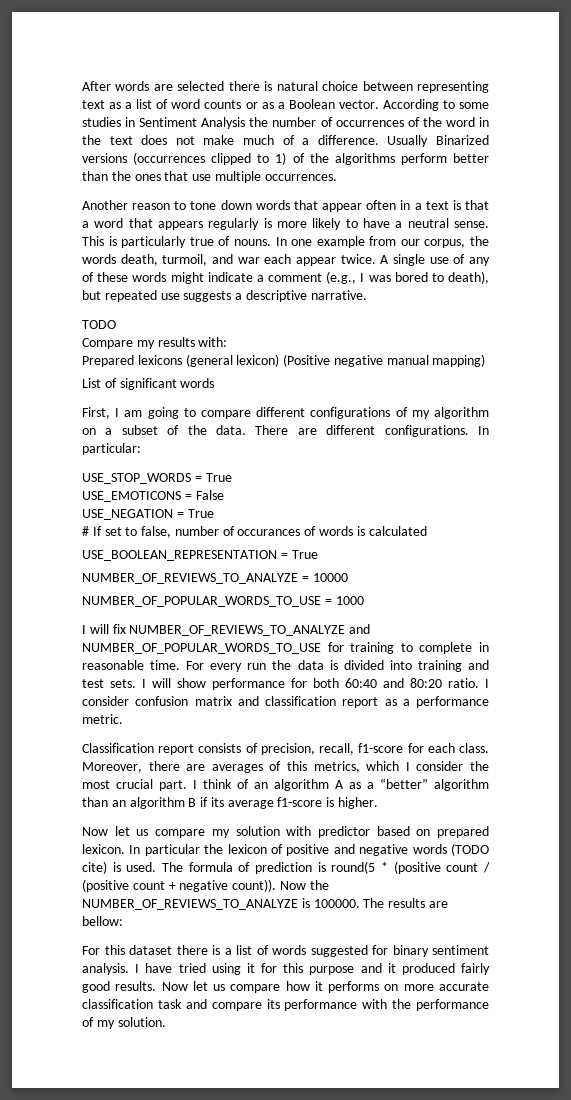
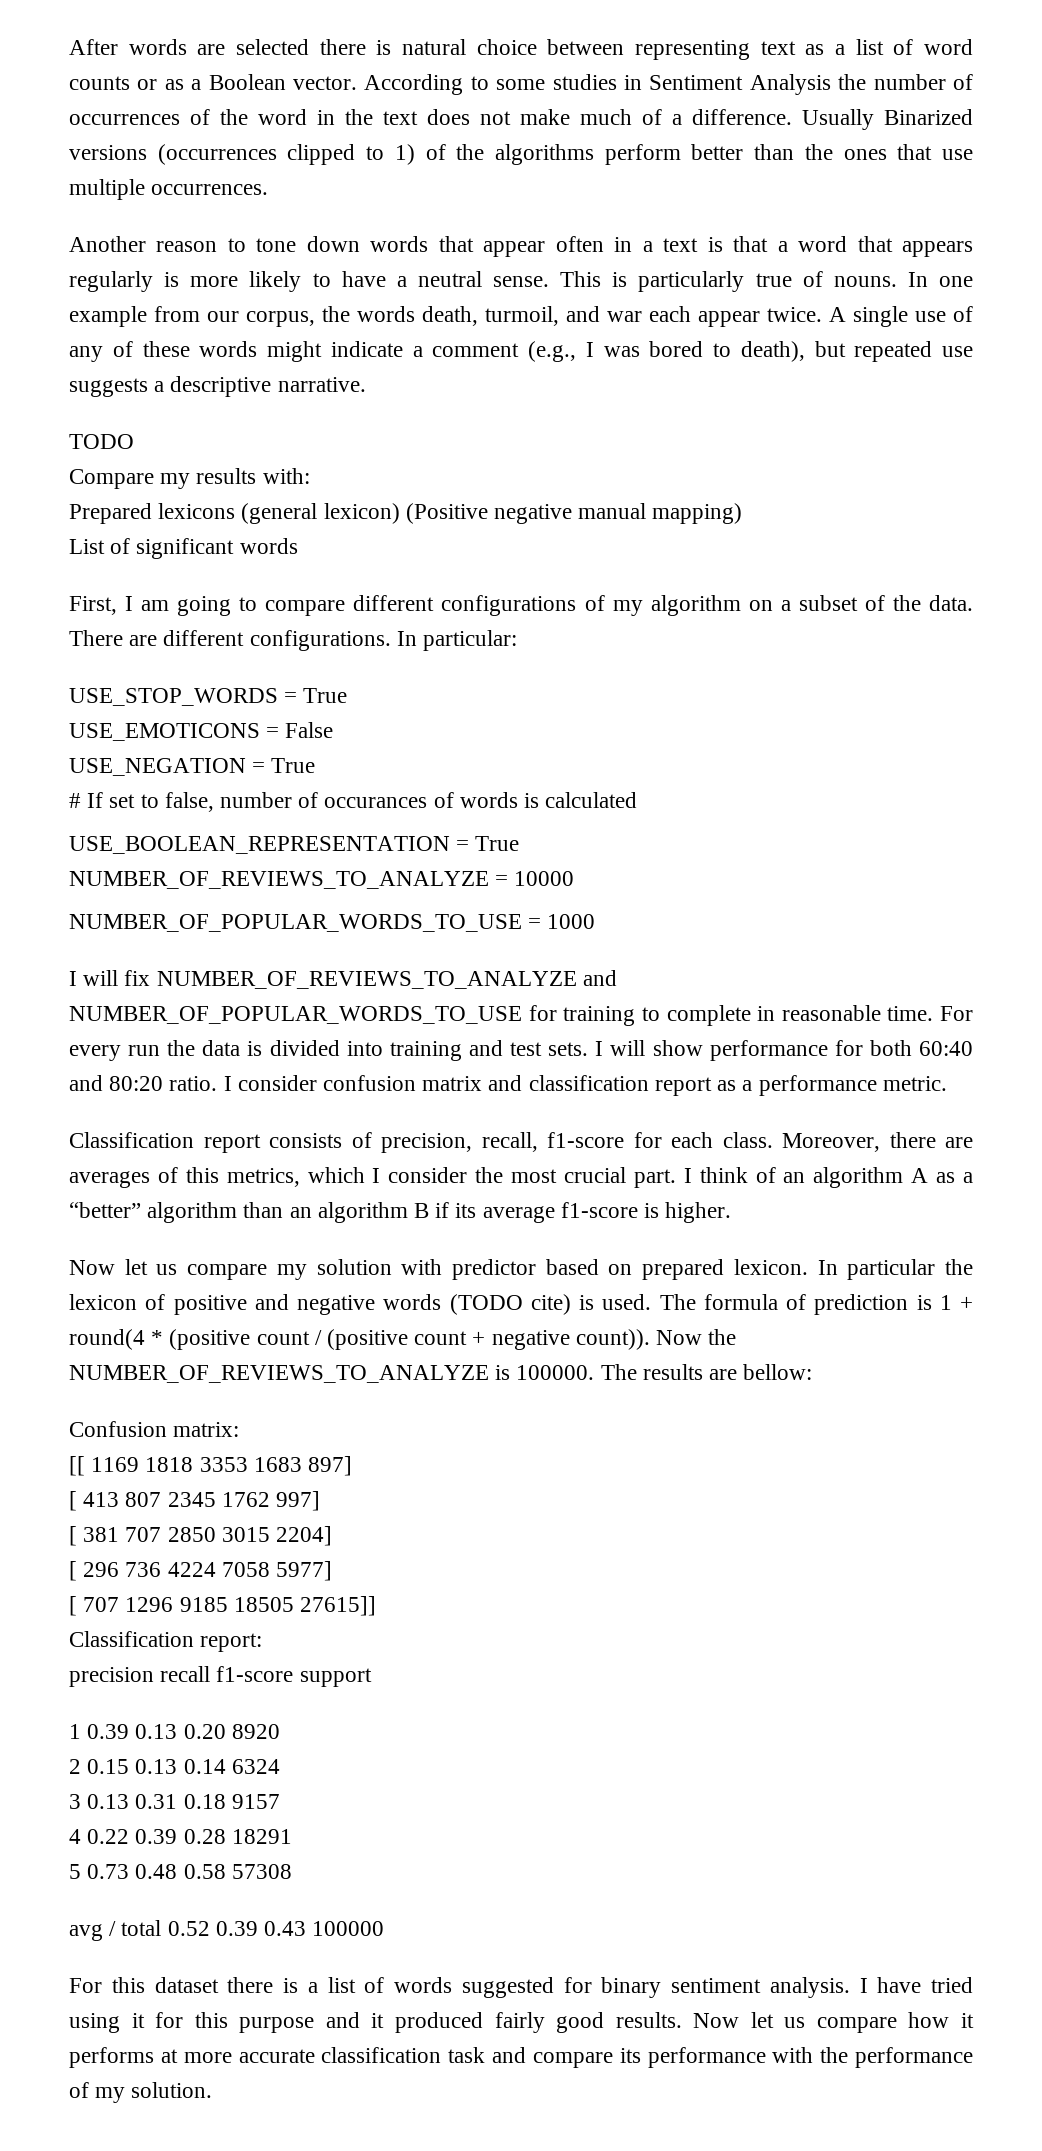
[331,861,376,874] round(5 -> [939,1295,973,1310] [69,1329,145,1350] 1 + round(4
(123, 921) none -> [69,1421,240,1437] [69,1456,353,1476] [69,1491,321,1511] [69,1526,333,1546] [69,1561,333,1581] [69,1596,377,1616] [69,1631,263,1652] [69,1666,372,1687] [69,1724,280,1739] [69,1759,280,1774] [69,1794,280,1809] [69,1829,292,1844] [69,1864,292,1879] [69,1920,385,1941] // Confusion matrix: // [[ 1169 1818 3353 1683 897] // [ 413 807 2345 1762 997] // [ 381 707 2850 3015 2204] // [ 296 736 4224 7058 5977] // [ 707 1296 9185 18505 27615]] // Classification report: // precision recall f1-score support // 1 0.39 0.13 0.20 8920 // 2 0.15 0.13 0.14 6324 // 3 0.13 0.31 0.18 9157 // 4 0.22 0.39 0.28 18291 // 5 0.73 0.48 0.58 57308 // avg / total 0.52 0.39 0.43 100000
[384,984,399,991] on -> [160,2049,178,2063] at

